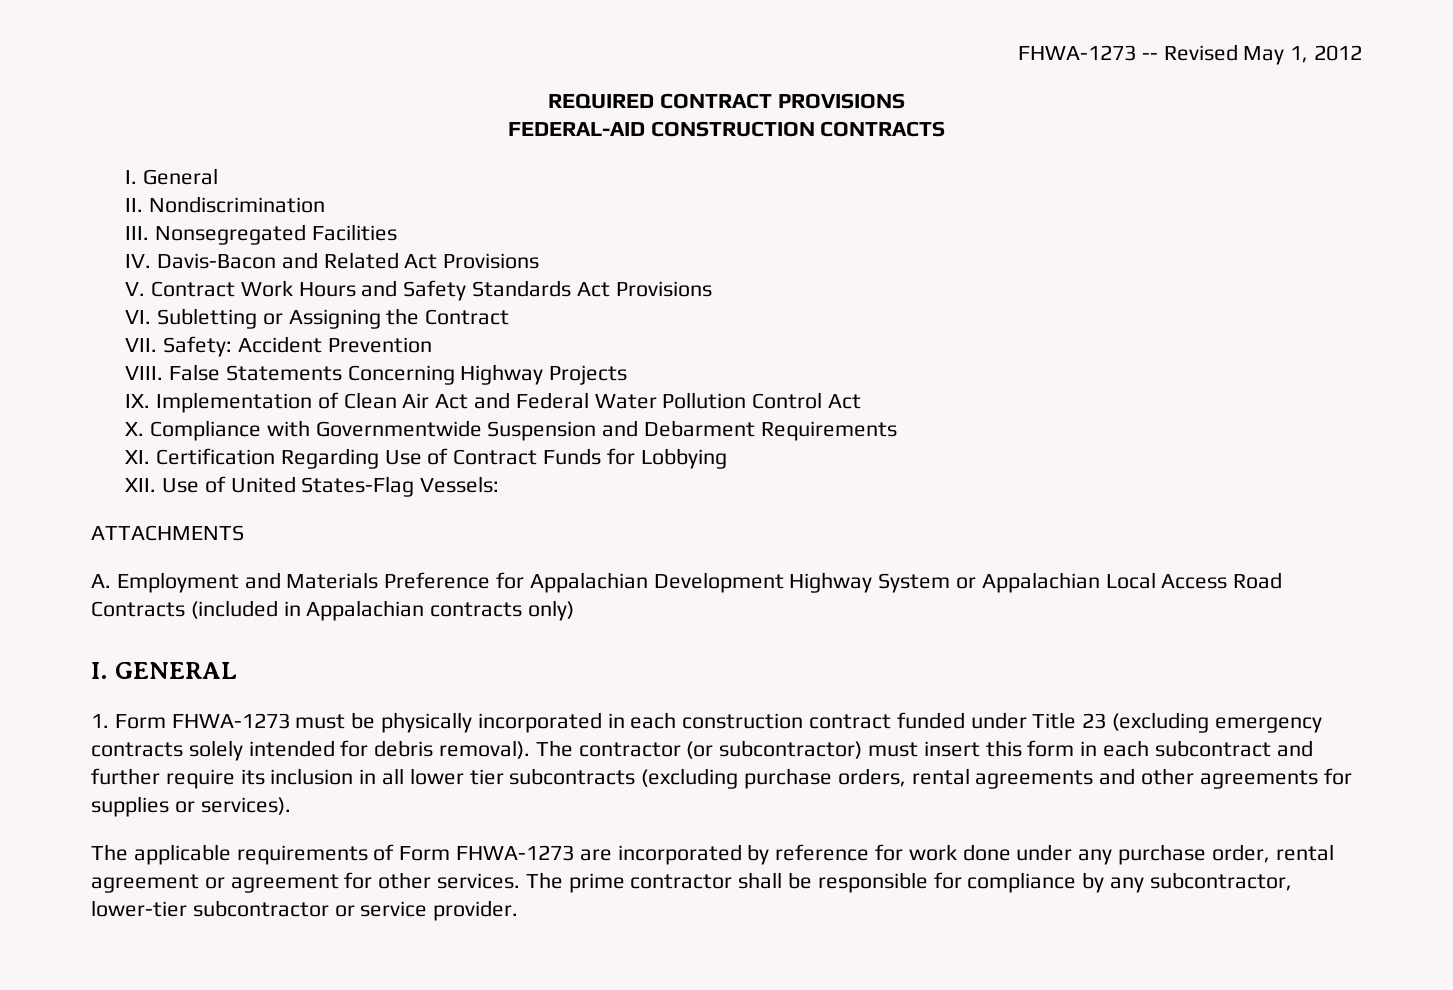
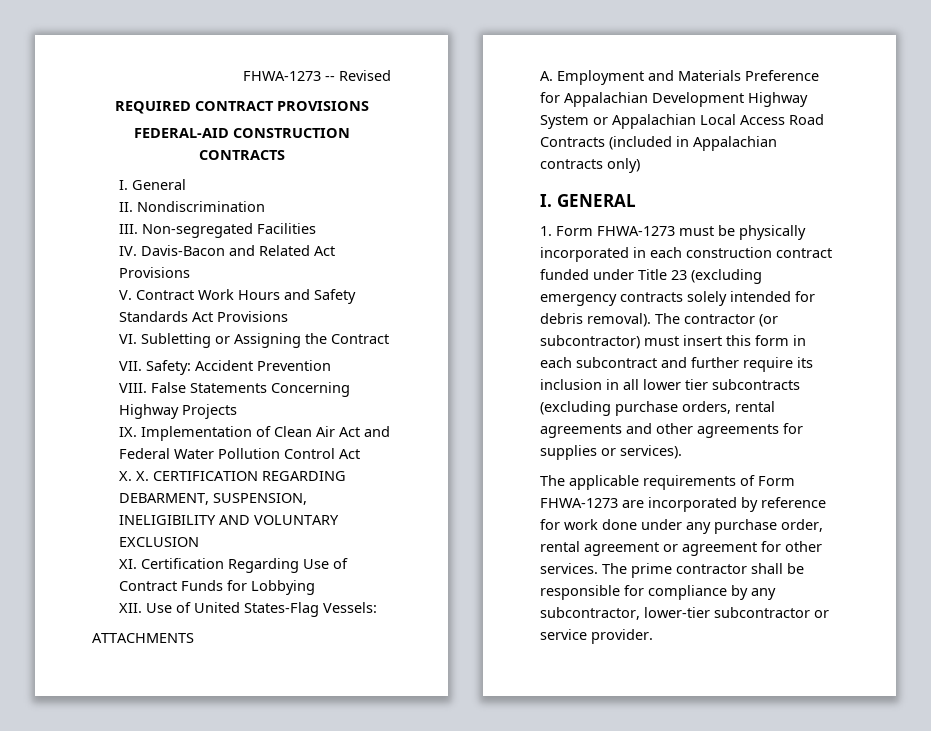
[1243,45,1363,65] May 1, 2012 -> (391, 75) none
[154,224,306,245] Nonsegregated -> [142,223,254,238] Non-segregated
[149,420,897,441] Compliance with Governmentwide Suspension and Debarment Requirements -> [136,471,347,481] [119,493,308,505] [119,515,340,525] [119,537,200,547] X. CERTIFICATION REGARDING DEBARMENT, SUSPENSION, INELIGIBILITY AND VOLUNTARY EXCLUSION

